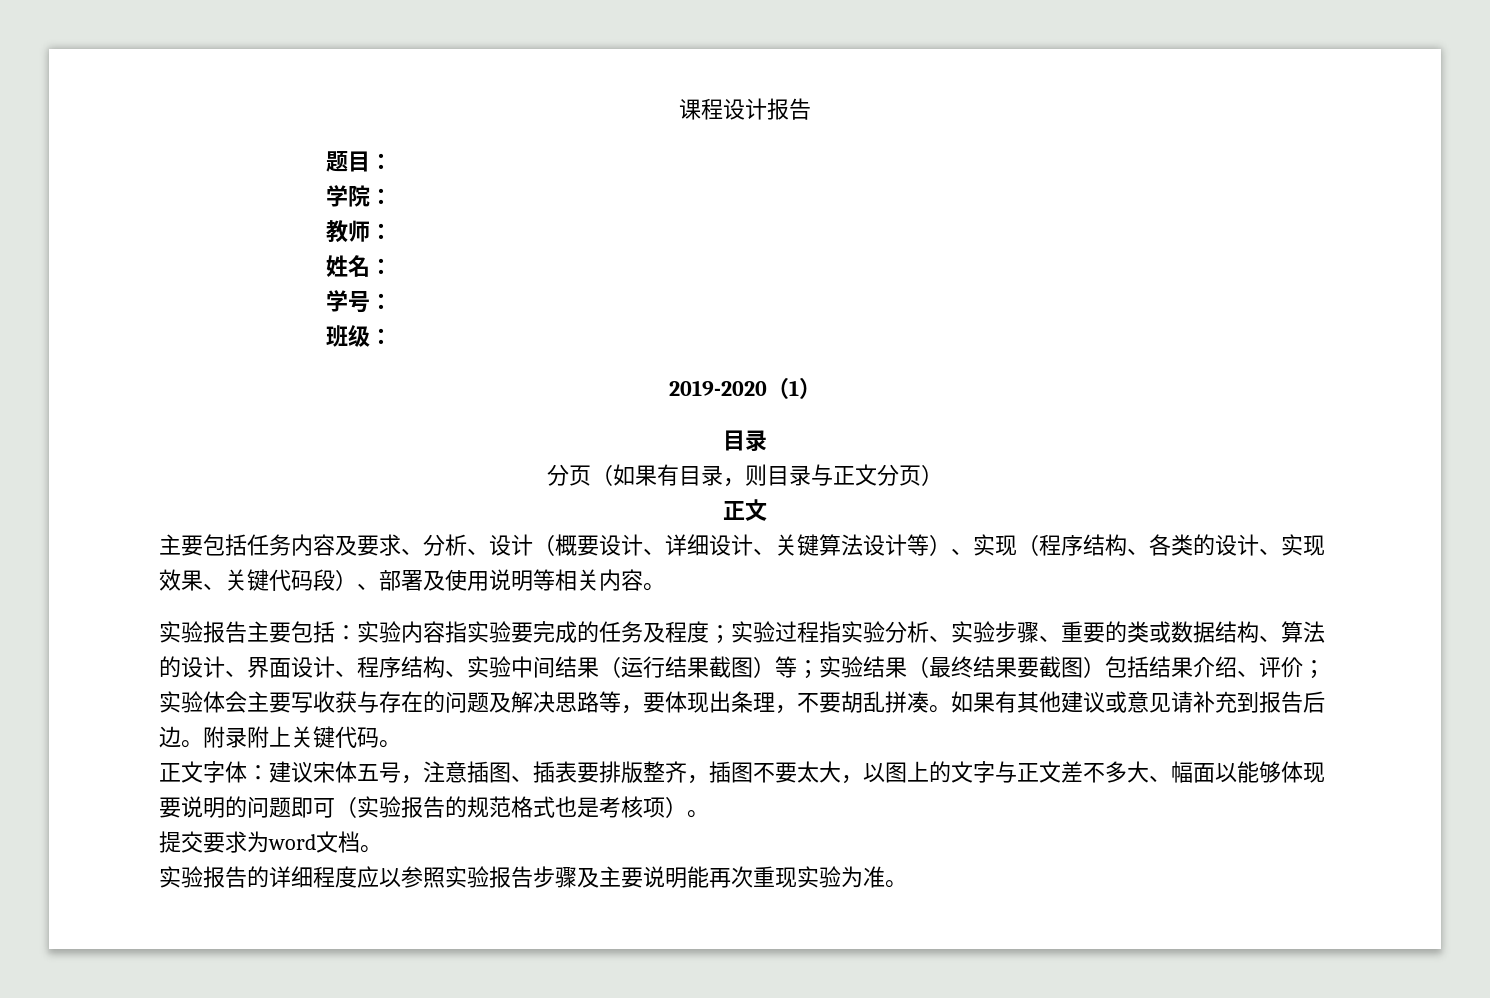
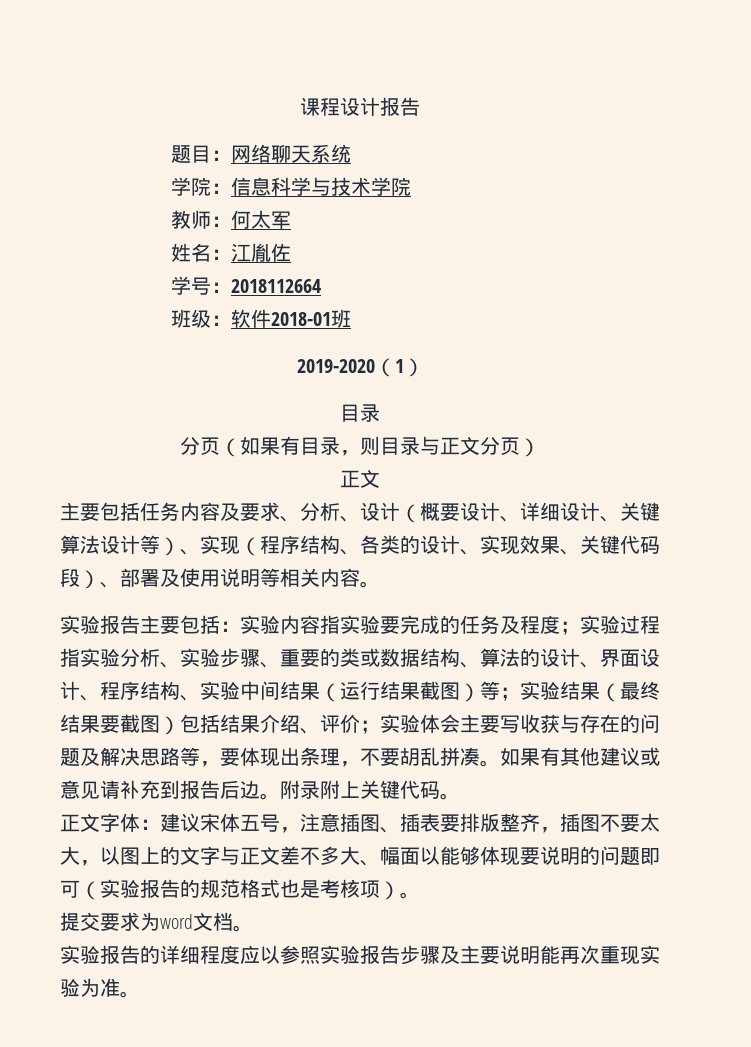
(392, 161) none -> [231,144,352,163] 网络聊天系统
(392, 196) none -> [231,177,412,196] 信息科学与技术学院
(392, 231) none -> [231,210,292,229] 何太军
(392, 266) none -> [231,243,292,262] 江胤佐
(392, 301) none -> [231,279,322,293] 2018112664
(392, 336) none -> [231,309,352,328] 软件2018-01班

